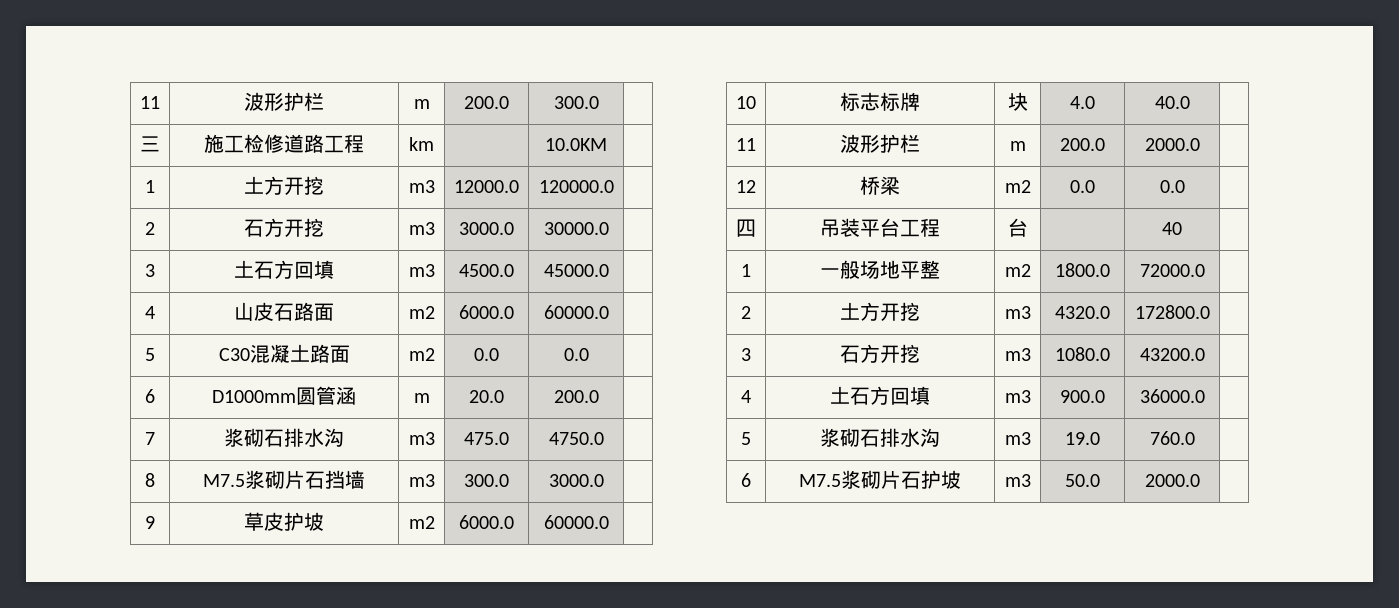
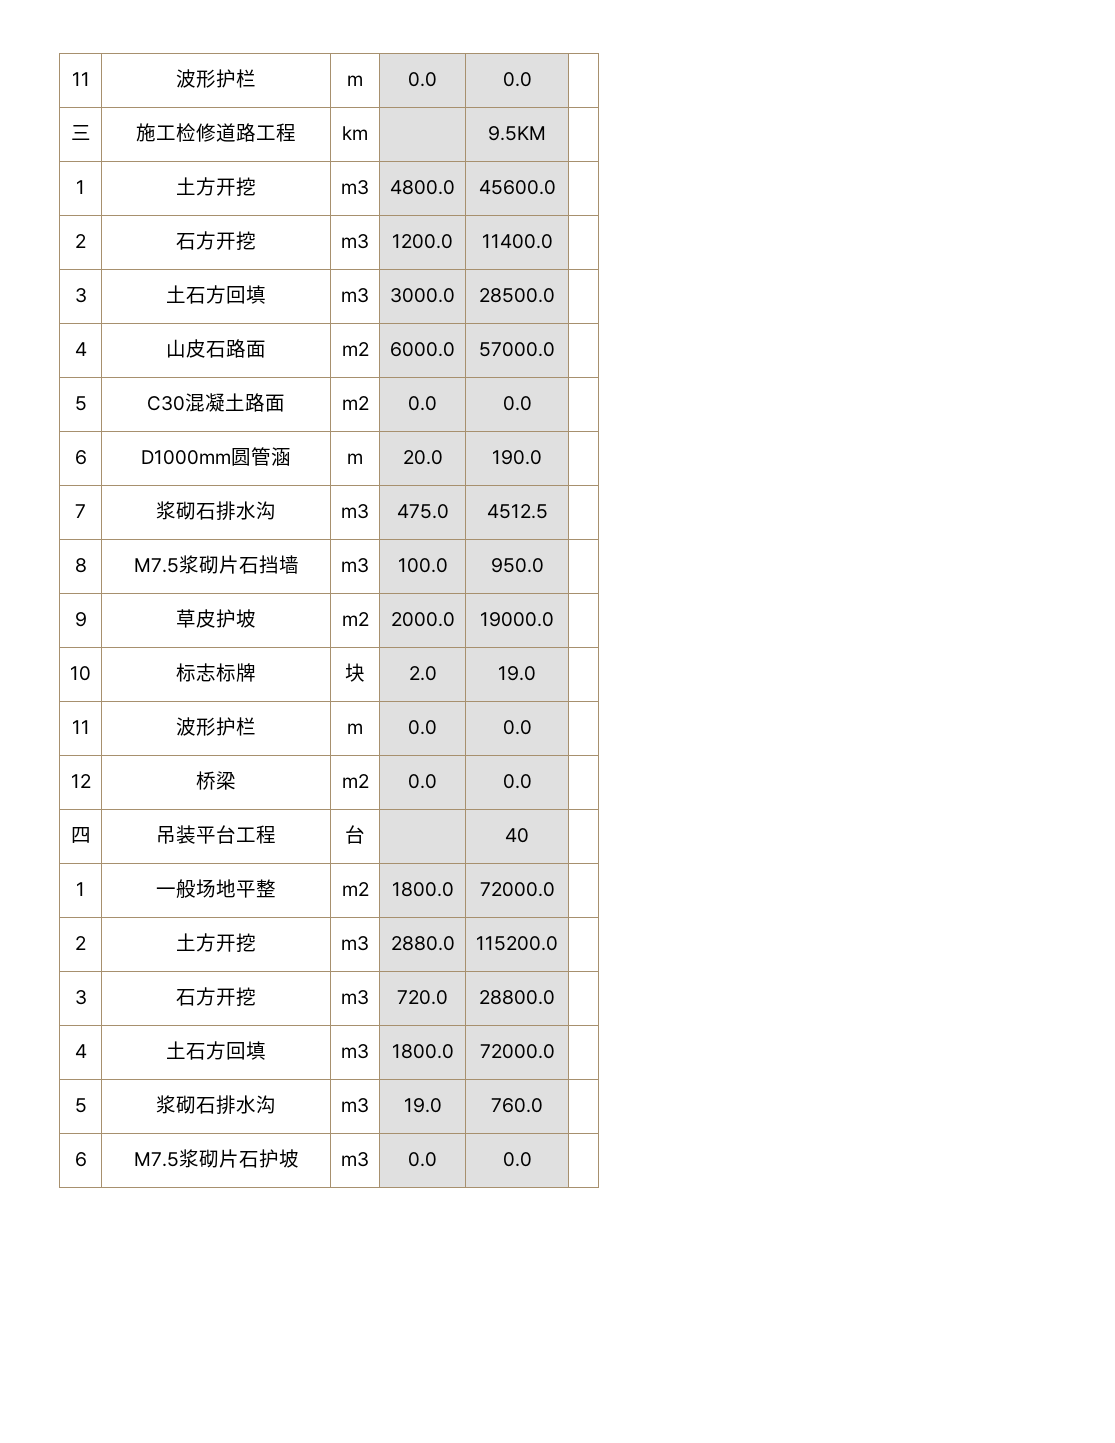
[140,96,160,109] [244,92,324,111] [413,99,430,109] [464,96,509,109] [553,96,599,109] 11 | 波形护栏 | m | 200.0 | 300.0 -> [71,72,90,86] [176,69,256,88] [347,75,363,86] [408,72,437,87] [502,72,532,87] 11 | 波形护栏 | m | 0.0 | 0.0
[545,138,607,151] 10.0KM -> [488,126,546,141] 9.5KM
[454,180,519,193] [538,180,614,193] 12000.0 | 120000.0 -> [390,180,455,195] [478,180,556,195] 4800.0 | 45600.0
[459,222,514,235] [543,222,609,235] 3000.0 | 30000.0 -> [392,234,453,249] [481,234,553,249] 1200.0 | 11400.0
[459,264,514,277] [543,264,609,277] 4500.0 | 45000.0 -> [390,288,455,303] [479,288,555,303] 3000.0 | 28500.0
[543,305,609,319] 60000.0 -> [479,342,555,357] 57000.0
[553,390,599,403] 200.0 -> [492,450,542,465] 190.0
[548,432,604,445] 4750.0 -> [486,504,548,519] 4512.5
[464,474,509,487] [548,474,604,487] 300.0 | 3000.0 -> [397,558,448,573] [490,558,544,573] 100.0 | 950.0
[459,515,514,529] [543,515,609,529] 6000.0 | 60000.0 -> [390,612,455,627] [480,612,554,627] 2000.0 | 19000.0
[1070,96,1095,109] [1154,96,1190,109] [736,138,756,151] [840,134,920,153] [1009,141,1026,151] [1060,138,1105,151] [1144,138,1200,151] 4.0 | 40.0 | // 11 | 波形护栏 | m | 200.0 | 2000.0 -> [408,666,437,681] [498,666,536,681] [71,720,90,734] [176,717,256,736] [347,723,363,734] [408,720,437,735] [502,720,532,735] 2.0 | 19.0 | // 11 | 波形护栏 | m | 0.0 | 0.0
[1055,306,1110,319] [1134,305,1210,319] 4320.0 | 172800.0 -> [390,936,455,951] [476,936,558,951] 2880.0 | 115200.0
[1055,347,1110,361] [1139,348,1205,361] 1080.0 | 43200.0 -> [397,990,448,1005] [479,990,555,1005] 720.0 | 28800.0
[1060,390,1105,403] [1139,389,1205,403] 900.0 | 36000.0 -> [391,1044,454,1059] [479,1044,555,1059] 1800.0 | 72000.0
[1065,474,1100,487] [1144,474,1200,487] 50.0 | 2000.0 -> [408,1152,437,1167] [502,1152,532,1167] 0.0 | 0.0

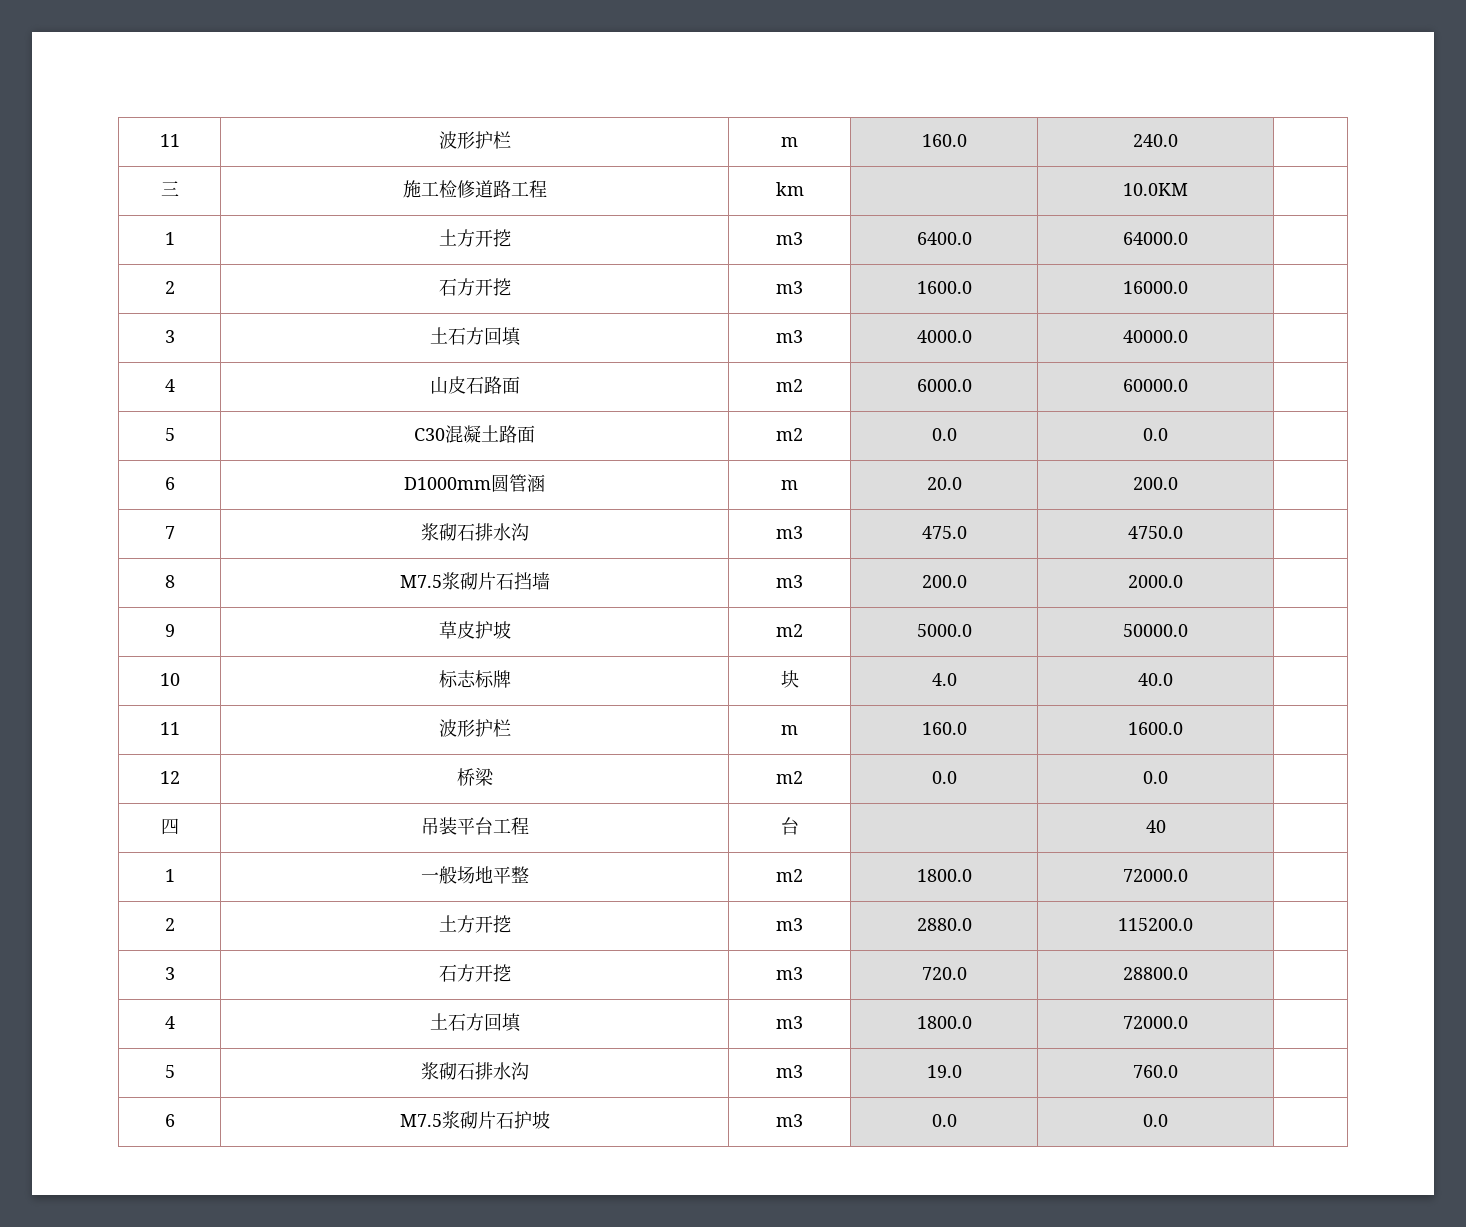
[71,72,90,86] [176,69,256,88] [347,75,363,86] [408,72,437,87] [502,72,532,87] 11 | 波形护栏 | m | 0.0 | 0.0 -> [159,134,180,147] [438,131,511,149] [781,137,798,147] [921,134,967,147] [1133,134,1178,147] 11 | 波形护栏 | m | 160.0 | 240.0
[488,126,546,141] 9.5KM -> [1123,183,1188,196] 10.0KM
[390,180,455,195] [478,180,556,195] 4800.0 | 45600.0 -> [916,232,972,245] [1123,232,1188,245] 6400.0 | 64000.0
[392,234,453,249] [481,234,553,249] 1200.0 | 11400.0 -> [916,281,972,294] [1123,281,1188,294] 1600.0 | 16000.0
[390,288,455,303] [479,288,555,303] 3000.0 | 28500.0 -> [916,330,972,343] [1123,330,1188,343] 4000.0 | 40000.0
[479,342,555,357] 57000.0 -> [1123,379,1188,392] 60000.0
[492,450,542,465] 190.0 -> [1133,477,1178,490] 200.0
[486,504,548,519] 4512.5 -> [1128,526,1183,539] 4750.0
[397,558,448,573] [490,558,544,573] 100.0 | 950.0 -> [921,575,967,588] [1128,575,1183,588] 200.0 | 2000.0
[390,612,455,627] [480,612,554,627] 2000.0 | 19000.0 -> [916,624,972,637] [1123,624,1188,637] 5000.0 | 50000.0
[408,666,437,681] [498,666,536,681] [71,720,90,734] [176,717,256,736] [347,723,363,734] [408,720,437,735] [502,720,532,735] 2.0 | 19.0 | // 11 | 波形护栏 | m | 0.0 | 0.0 -> [931,673,957,686] [1138,673,1173,686] [159,722,180,735] [438,719,511,737] [781,725,798,735] [921,722,967,735] [1128,722,1183,735] 4.0 | 40.0 | // 11 | 波形护栏 | m | 160.0 | 1600.0

